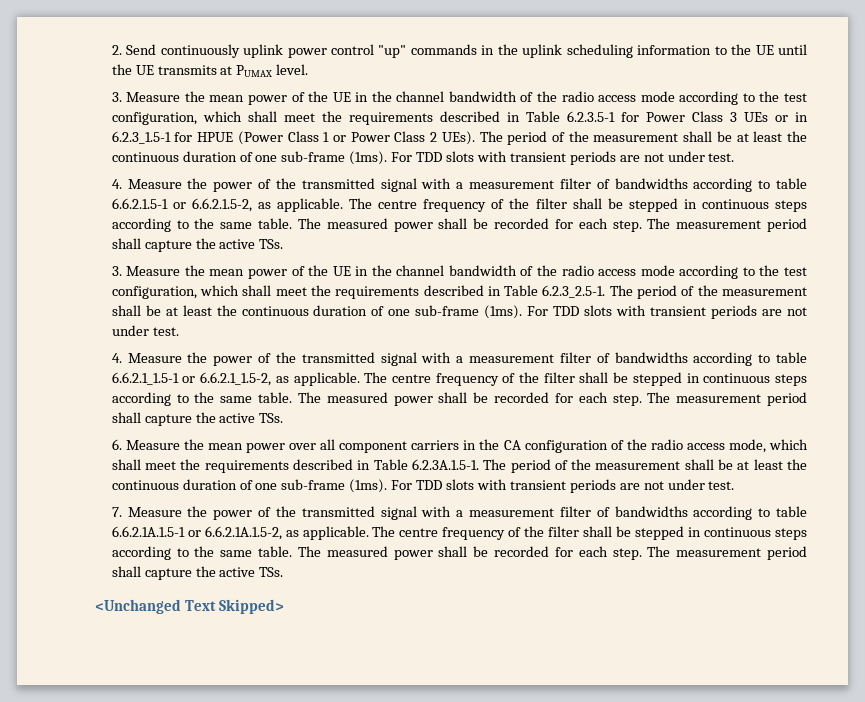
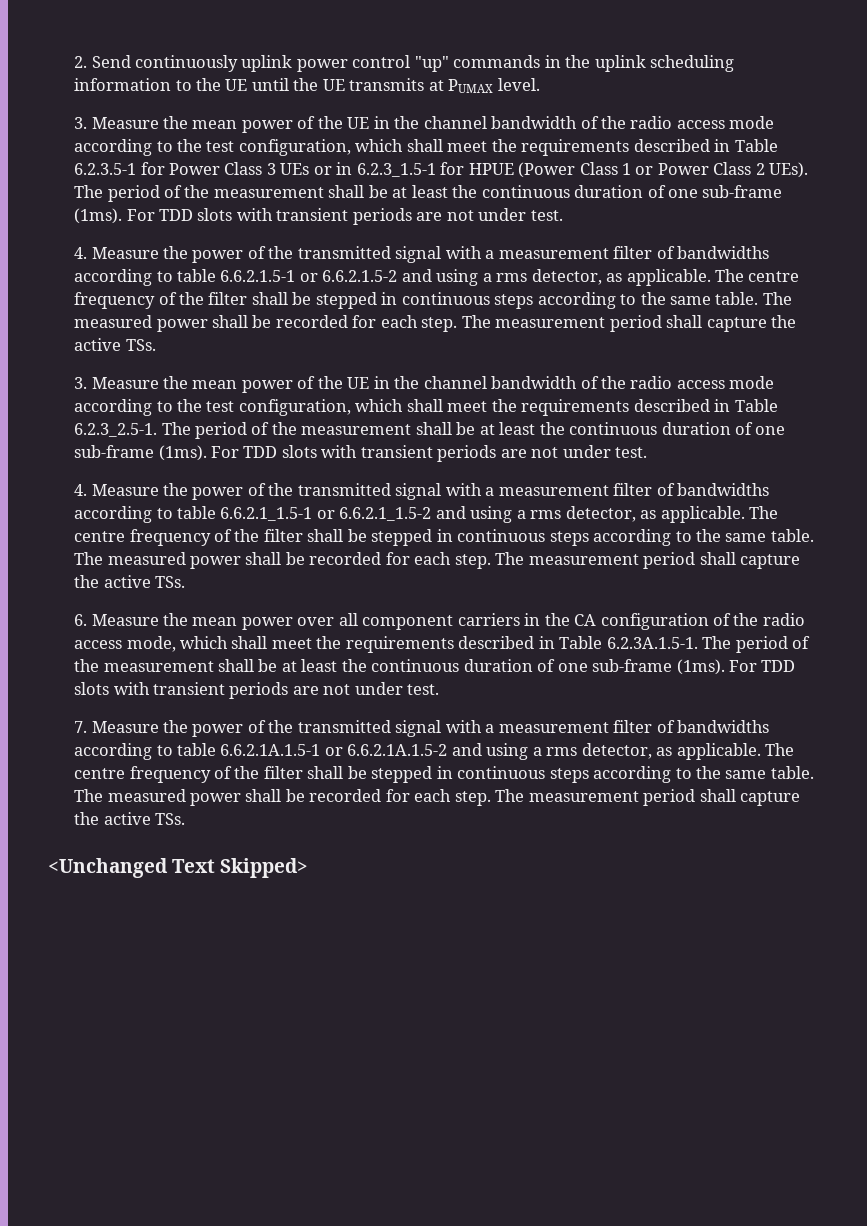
[191,198,252,212] 6.6.2.1.5-2, -> [322,269,602,286] 6.6.2.1.5-2 and using a rms detector,
[200,372,272,386] 6.6.2.1_1.5-2, -> [339,506,636,523] 6.6.2.1_1.5-2 and using a rms detector,
[204,526,282,540] 6.6.2.1A.1.5-2, -> [347,743,652,760] 6.6.2.1A.1.5-2 and using a rms detector,

